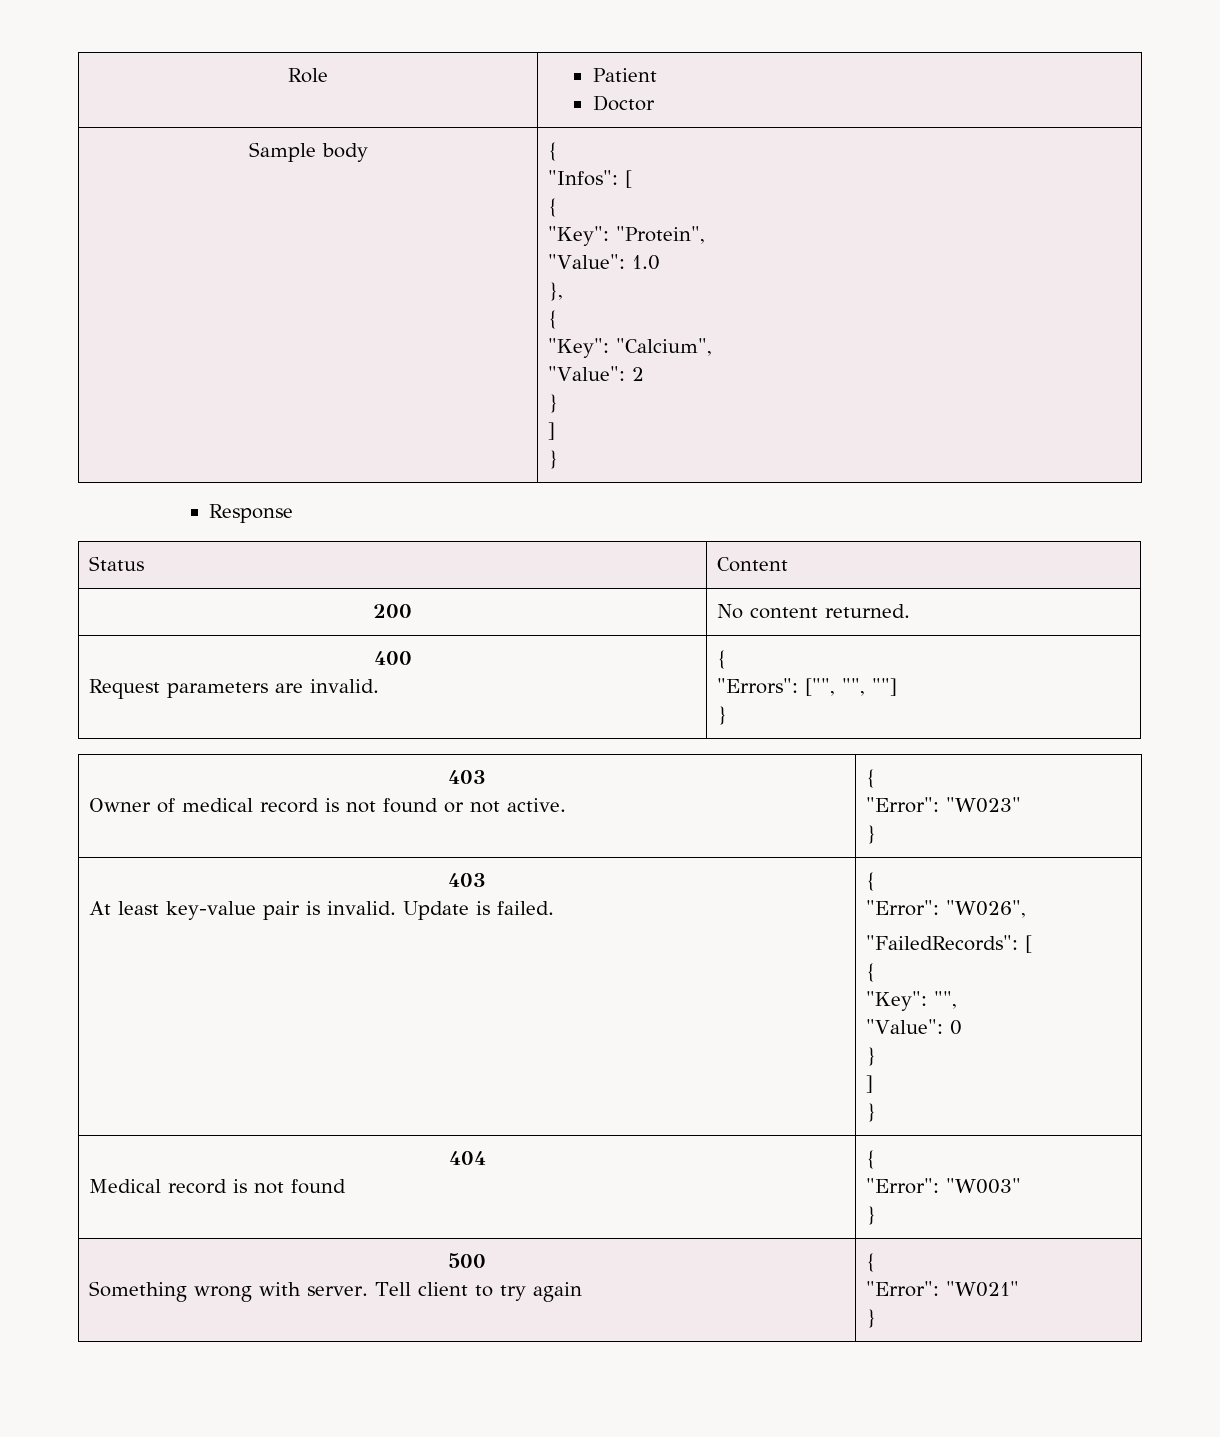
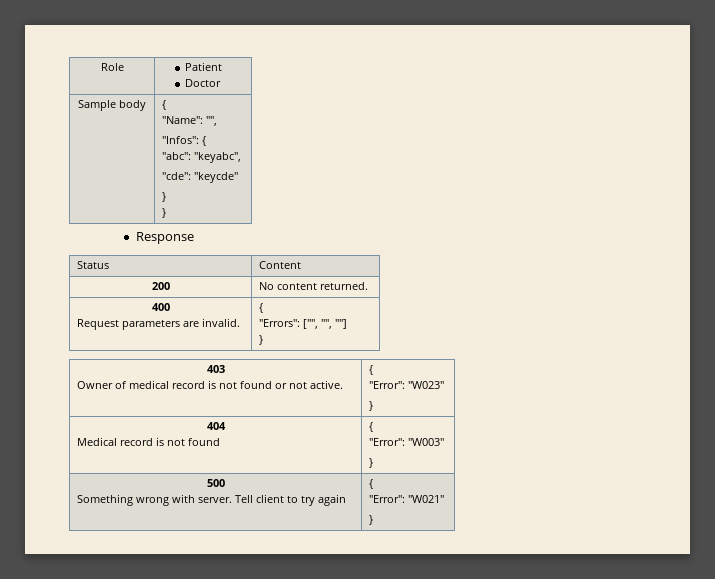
(559, 151) none -> [161,116,217,126] // "Name": "",
[625,170,633,188] [548,198,559,217] [548,226,706,246] [548,254,661,270] [548,282,564,301] [548,310,559,329] [548,338,713,358] [548,366,645,381] [548,394,559,413] [548,422,556,440] [ // { // "Key": "Protein", // "Value": 1.0 // }, // { // "Key": "Calcium", // "Value": 2 // } // ] -> [201,136,206,146] [161,152,241,163] [161,172,238,183] [161,192,166,202] { // "abc": "keyabc", // "cde": "keycde" // }
[448,873,486,887] [89,901,555,920] [866,872,877,891] [866,900,1027,918] [866,935,1033,953] [866,963,877,982] [866,991,958,1011] [866,1019,963,1035] [866,1047,877,1066] [866,1075,874,1093] [866,1103,877,1122] // 403 // At least key-value pair is invalid. Update is failed. | { // "Error": "W026", // "FailedRecords": [ // { // "Key": "", // "Value": 0 // } // ] // } -> (373, 406) none

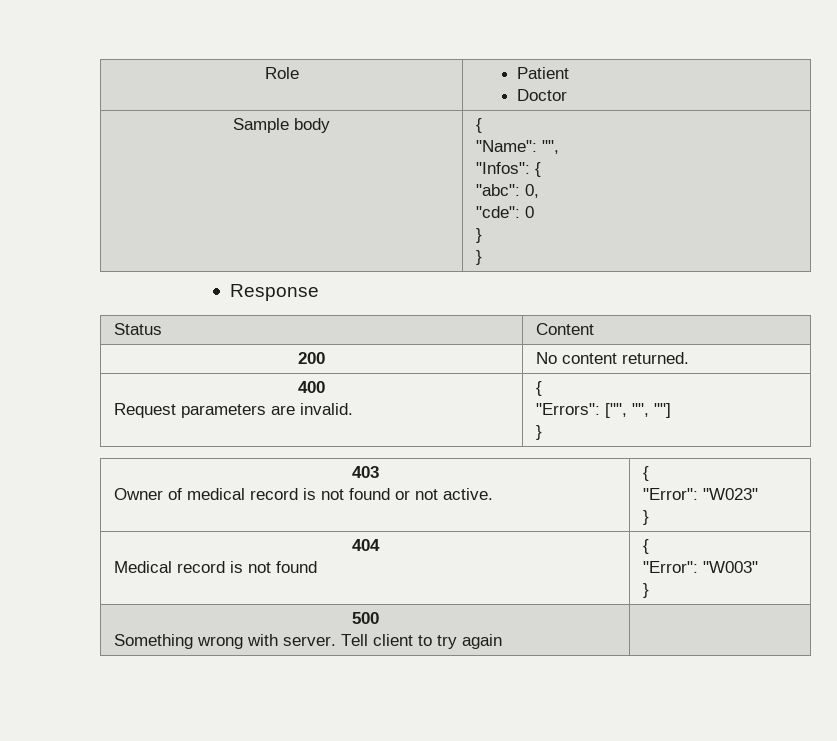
[193,152,241,163] "keyabc", -> [525,184,540,198] 0,
[193,172,238,183] "keycde" -> [525,206,535,218] 0
[368,479,373,489] [368,495,444,503] [368,515,373,525] { // "Error": "W021" // } -> (503, 641) none

